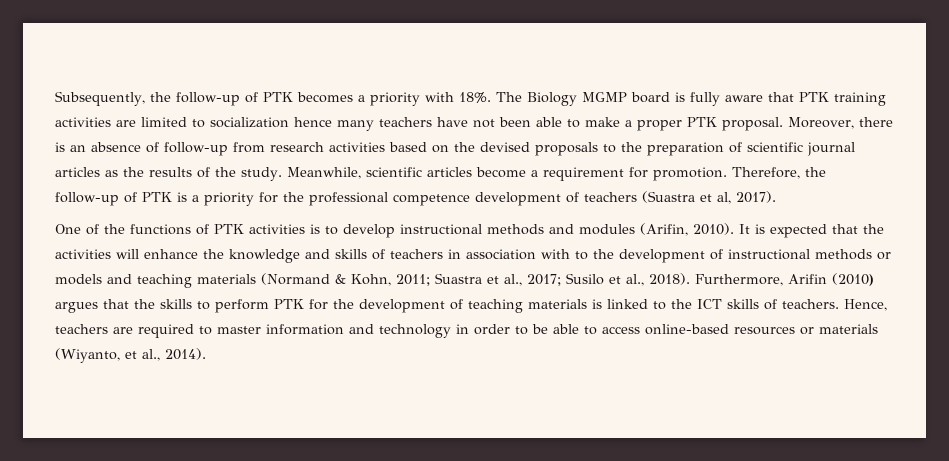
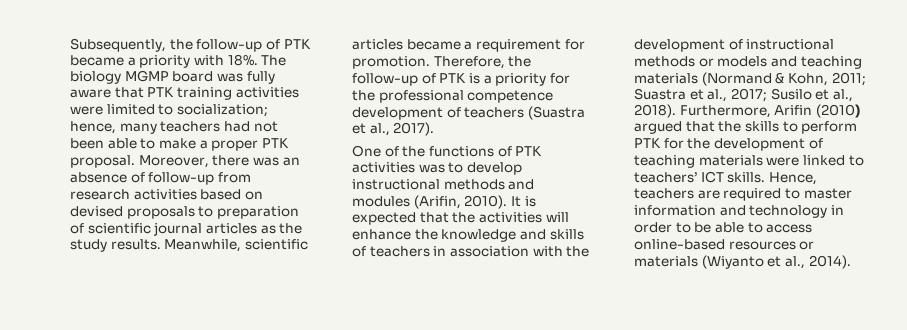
[296,92,353,103] becomes -> [70,55,124,66] became
[526,92,577,106] Biology -> [70,71,121,84] biology
[674,92,685,102] is -> [216,73,243,82] was
[116,120,136,127] are -> [70,106,103,115] were
[210,117,332,128] socialization hence -> [176,104,268,117] [70,121,116,134] socialization; hence,
[437,117,468,127] have -> [223,121,250,132] had
[55,142,65,152] is -> [252,157,279,166] was
[454,142,475,152] the -> (263, 195) none
[621,142,642,152] the -> (214, 211) none
[149,167,282,181] results of the study. -> [70,239,161,252] study results.
[475,167,526,178] become -> [406,39,461,50] became
[717,192,731,204] al, -> [369,123,390,136] al.,
[310,224,320,234] is -> [418,164,445,173] was
[575,251,588,260] to -> (563, 251) none
[55,302,98,313] argues -> [634,121,682,134] argued
[592,299,602,309] is -> [766,157,800,166] were
[671,299,839,310] the ICT skills of teachers. -> [634,171,766,183] teachers’ ICT skills.
[55,348,120,363] (Wiyanto, -> [701,255,764,269] (Wiyanto

